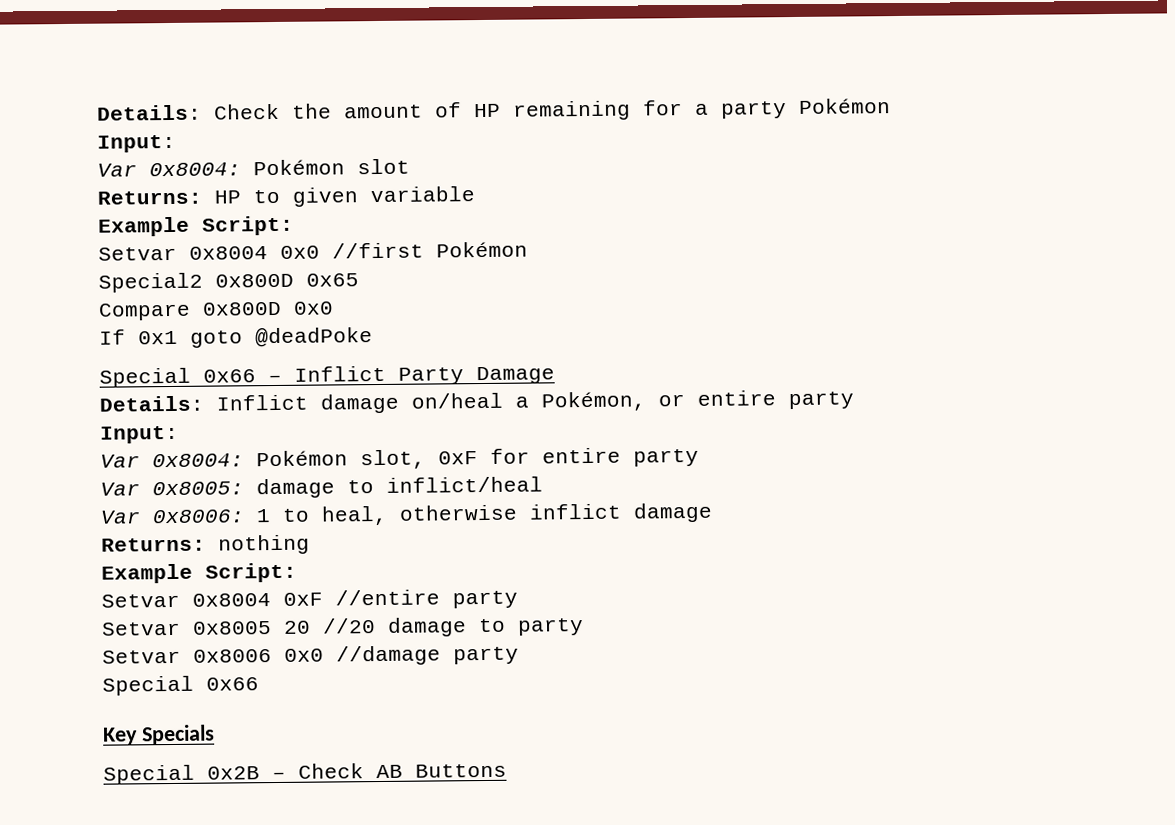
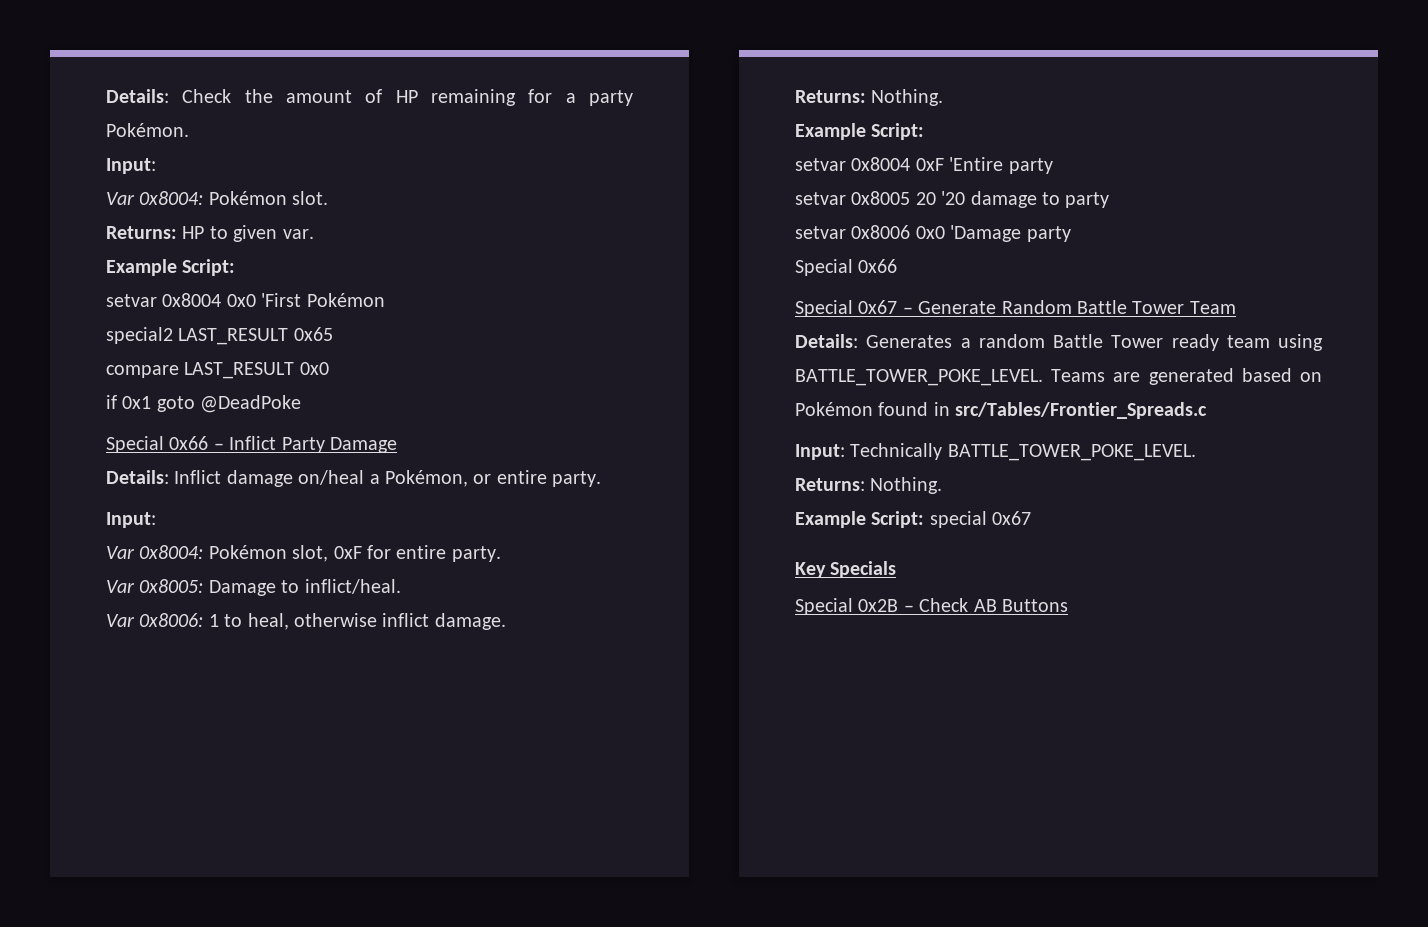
[798,98,891,114] [97,134,176,153] [97,158,410,177] Pokémon // Input: // Var 0x8004: Pokémon slot -> [106,123,189,137] [106,158,156,174] [106,191,329,205] Pokémon. // Input: // Var 0x8004: Pokémon slot.
[370,186,475,203] [98,215,294,237] [98,246,177,261] variable // Example Script: // Setvar -> [282,229,314,239] [106,259,236,276] [106,294,157,307] var. // Example Script: // setvar
[332,241,528,259] [98,272,294,293] //first Pokémon // Special2 0x800D -> [261,293,385,307] [106,327,289,345] 'First Pokémon // special2 LAST_RESULT
[98,301,282,321] Compare 0x800D -> [106,362,295,379] compare LAST_RESULT
[99,329,126,345] If -> [106,395,117,409] if
[255,327,373,348] @deadPoke -> [200,395,302,413] @DeadPoke
[788,391,854,410] party -> [552,471,602,487] party.
[633,448,699,467] party -> [451,546,501,562] party.
[256,476,543,499] damage to inflict/heal -> [208,579,401,596] Damage to inflict/heal.
[633,502,713,523] [101,534,310,555] [101,562,297,584] [101,593,180,608] damage // Returns: nothing // Example Script: // Setvar -> [434,613,506,630] [795,89,944,106] [795,123,925,140] [795,158,846,171] damage. // Returns: Nothing. // Example Script: // setvar
[335,589,518,609] [101,621,181,636] //entire party // Setvar -> [949,157,1053,174] [795,192,846,205] 'Entire party // setvar
[322,618,376,634] //20 -> [941,191,966,205] '20
[102,649,181,664] Setvar -> [795,226,846,239] setvar
[336,645,441,666] //damage -> [950,225,1022,242] 'Damage
(259, 684) none -> [795,300,1236,317] [795,334,1323,351] [795,368,1322,386] [795,402,1208,419] [795,443,1196,461] [795,477,943,494] [795,511,1032,528] // Special 0x67 – Generate Random Battle Tower Team // Details: Generates a random Battle Tower ready team using BATTLE_TOWER_POKE_LEVEL. Teams are generated based on Pokémon found in src/Tables/Frontier_Spreads.c // Input: Technically BATTLE_TOWER_POKE_LEVEL. // Returns: Nothing. // Example Script: special 0x67

